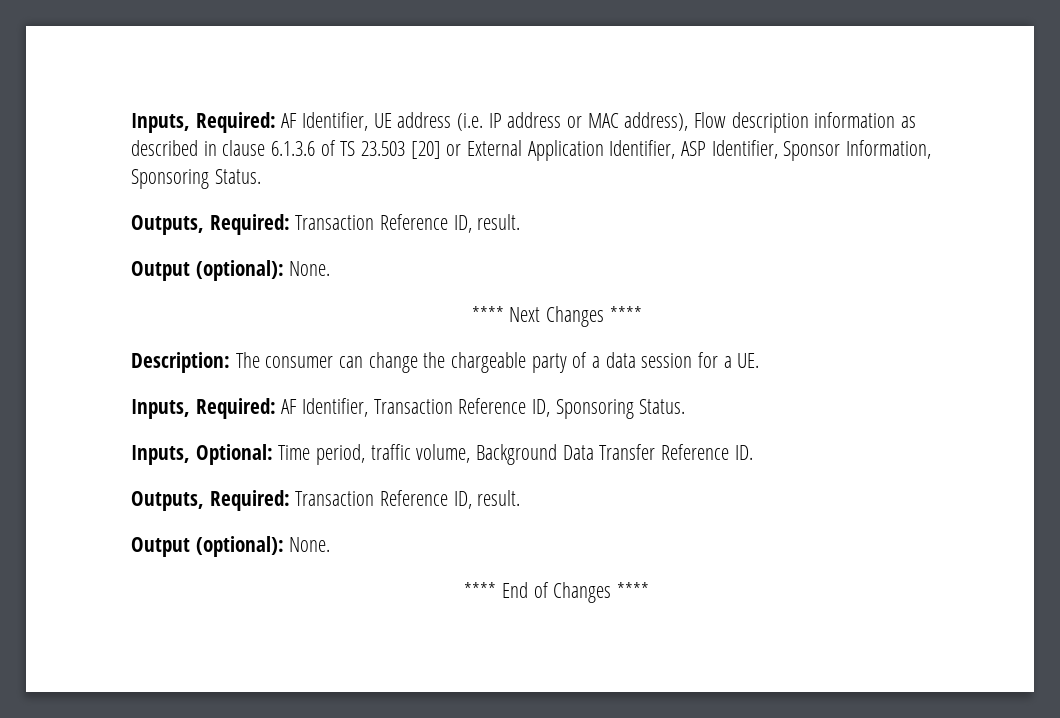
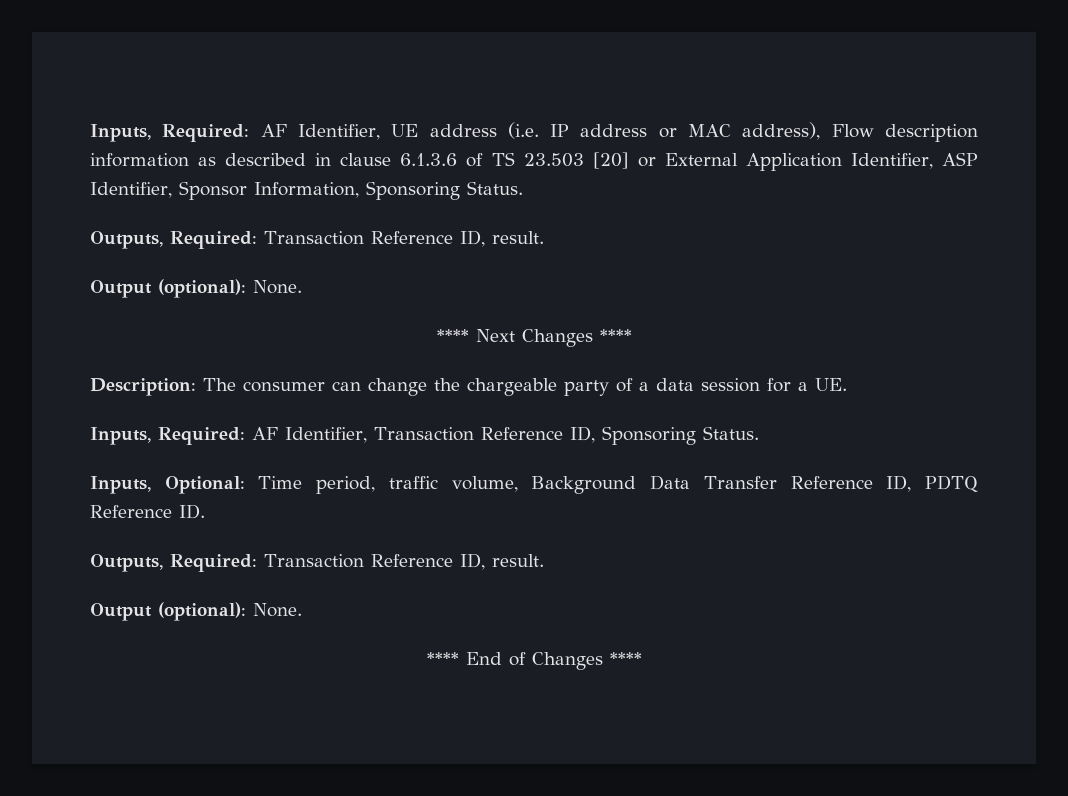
(730, 452) none -> [886,475,978,493] [90,505,172,518] ID, PDTQ Reference

